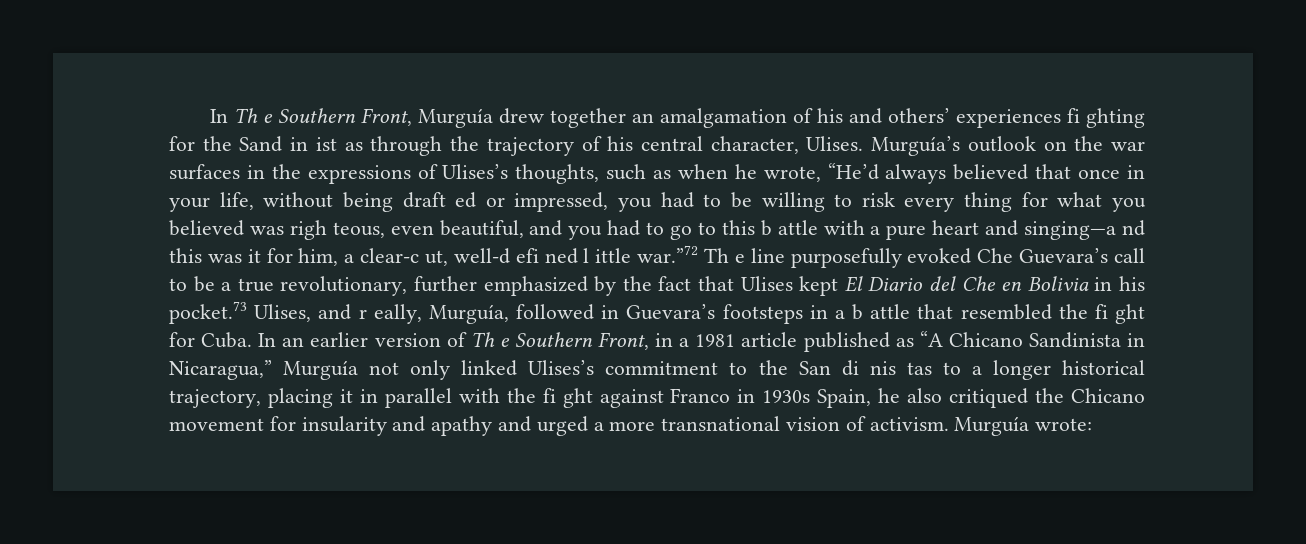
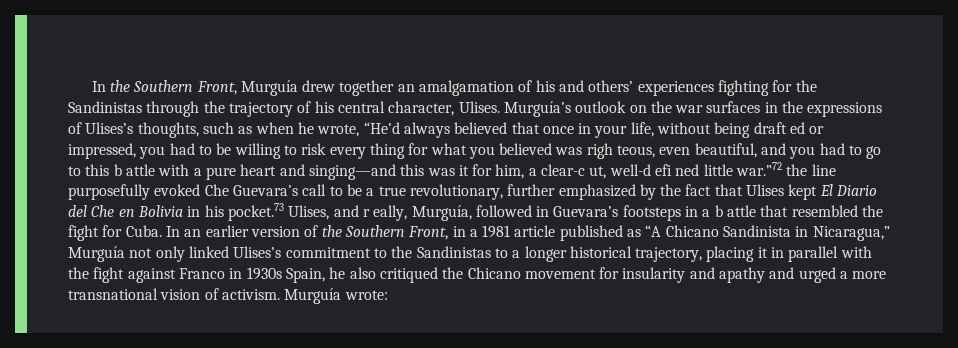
[210,108,274,123] In Th e -> [91,80,130,92] In the
[1067,108,1146,128] [169,136,363,152] fi ghting for the Sand in ist as -> [718,80,817,96] [68,101,142,113] fighting for the Sandinistas
[1024,220,1146,240] singing—a nd -> [308,164,396,180] singing—and
[583,245,745,263] l ittle war.”72 Th e -> [703,162,808,176] little war.”72 the
[1094,304,1145,324] fi ght -> [68,225,99,241] fight
[470,332,510,347] Th e -> [321,225,342,237] the
[798,360,932,376] San di nis tas -> [416,246,491,258] Sandinistas
[542,388,593,408] fi ght -> [93,267,125,283] fight

